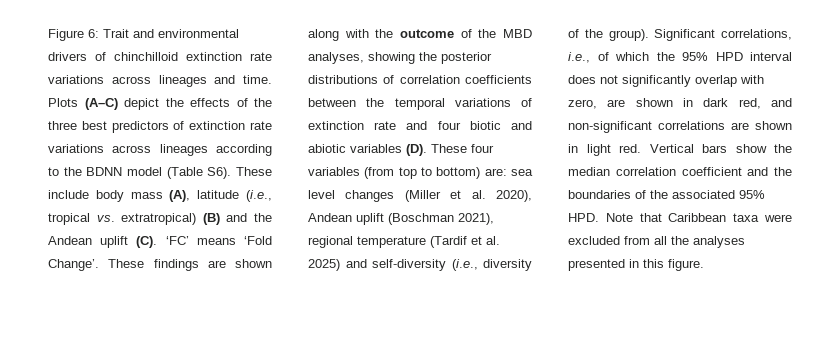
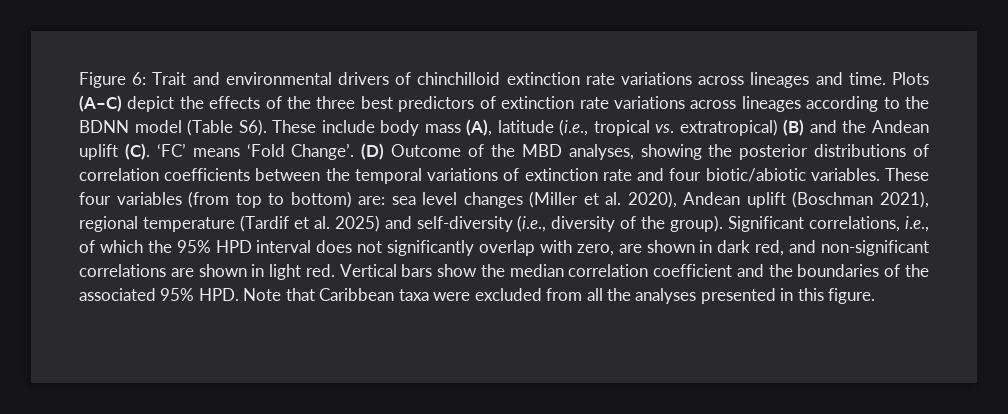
[108,259,272,271] [308,29,454,41] These findings are shown along with the outcome -> [361,143,462,160] (D) Outcome
[469,121,532,130] [308,144,427,156] biotic and abiotic variables (D). -> [705,168,880,182] biotic/abiotic variables.

